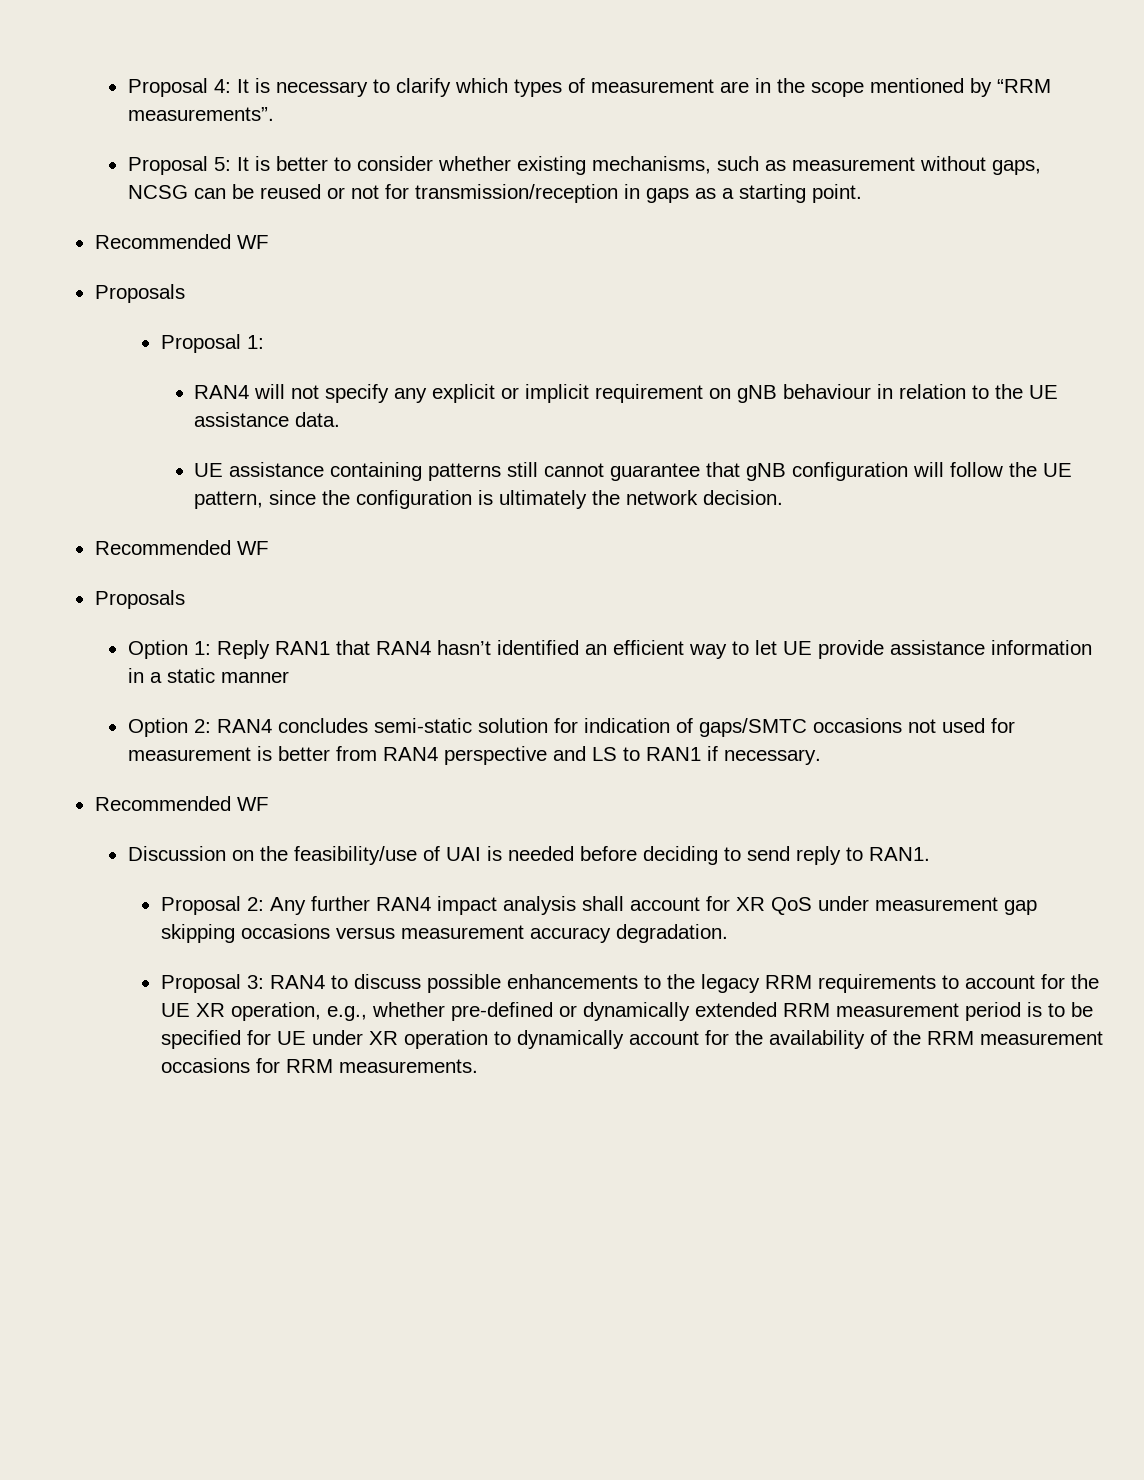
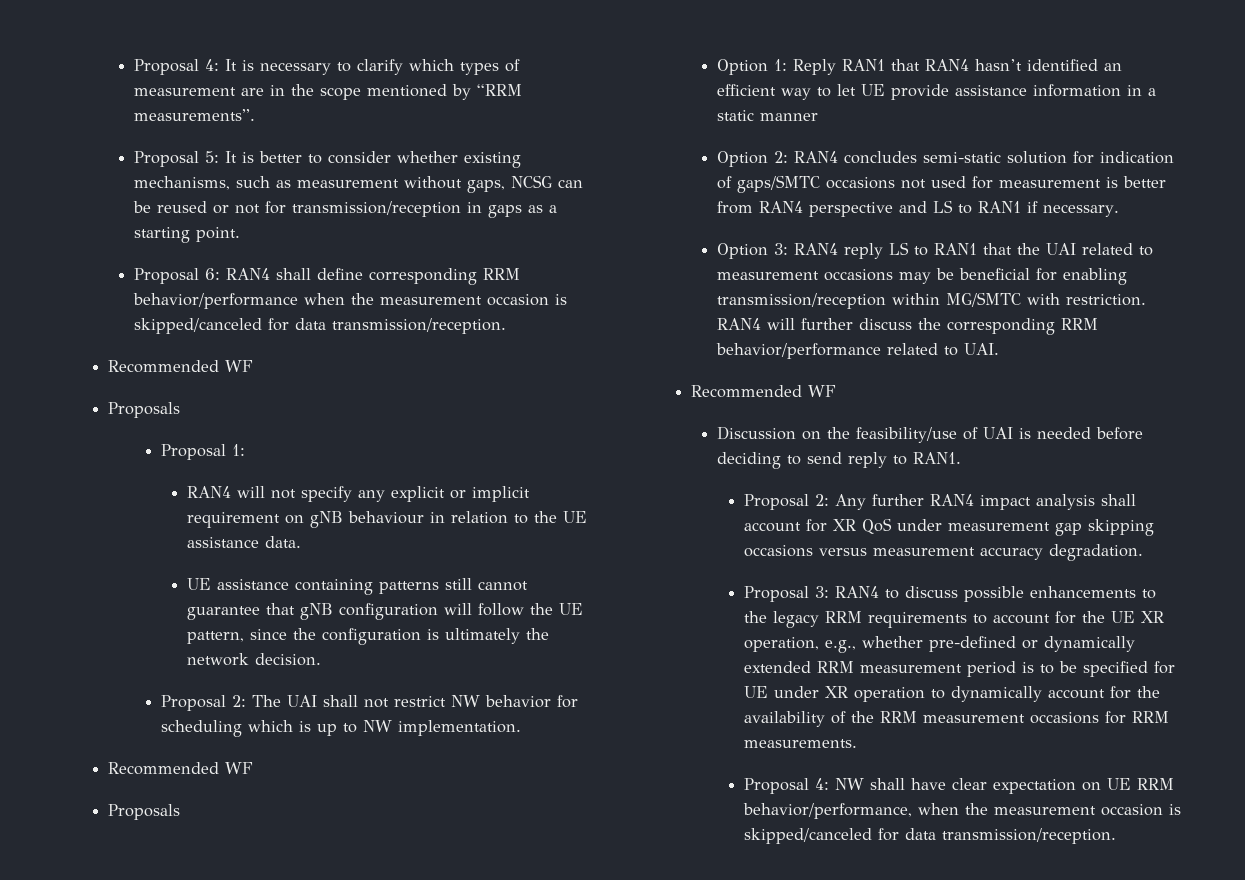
(862, 193) none -> [134,268,521,285] [133,293,568,309] [134,318,507,334] // Proposal 6: RAN4 shall define corresponding RRM behavior/performance when the measurement occasion is skipped/canceled for data transmission/reception.
(783, 497) none -> [160,695,578,711] [160,720,521,737] // Proposal 2: The UAI shall not restrict NW behavior for scheduling which is up to NW implementation.
(821, 757) none -> [717,242,1154,259] [717,268,1128,285] [717,292,1147,309] [717,318,1099,335] [716,343,1000,359] // Option 3: RAN4 reply LS to RAN1 that the UAI related to measurement occasions may be beneficial for enabling transmission/reception within MG/SMTC with restriction. RAN4 will further discuss the corresponding RRM behavior/performance related to UAI.
(478, 1066) none -> [743,778,1174,794] [742,803,1181,819] [743,828,1116,844] // Proposal 4: NW shall have clear expectation on UE RRM behavior/performance, when the measurement occasion is skipped/canceled for data transmission/reception.

